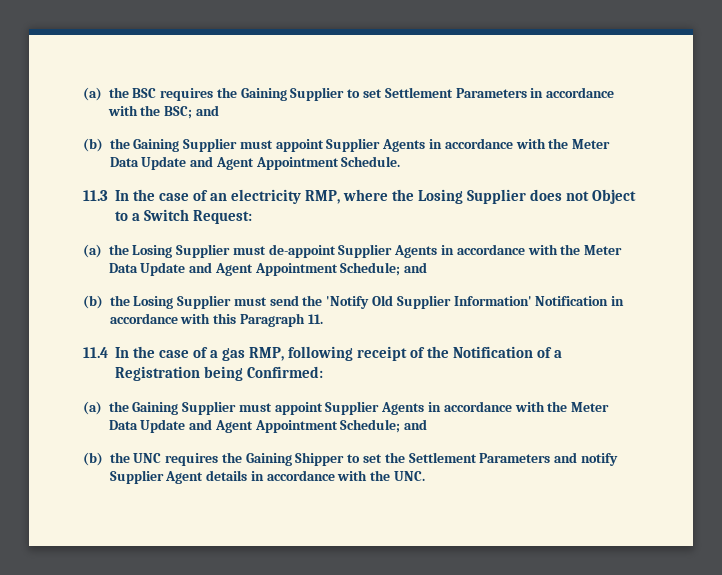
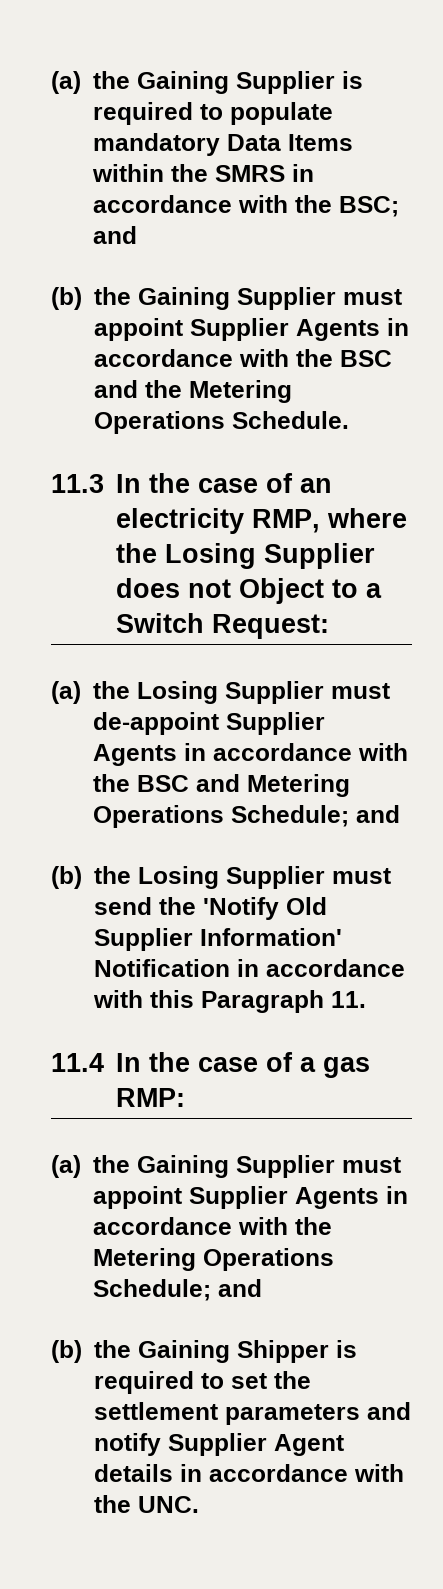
[83,87,527,101] (a) the BSC requires the Gaining Supplier to set Settlement Parameters -> [51,71,363,94] [92,102,333,125] [92,133,353,156] [91,164,285,182] (a) the Gaining Supplier is required to populate mandatory Data Items within the SMRS
[572,139,611,149] [109,156,339,170] Meter Data Update and Agent Appointment -> [339,350,392,367] [93,380,292,403] [93,411,225,434] BSC and the Metering Operations
[584,245,623,255] [108,262,338,276] Meter Data Update and Agent Appointment -> [136,774,350,797] [92,805,224,828] BSC and Metering Operations
[248,346,563,361] [114,366,323,381] RMP, following receipt of the Notification of a Registration being Confirmed: -> [115,1088,185,1107] RMP:
[571,402,610,412] [108,419,428,433] [83,452,345,466] Meter Data Update and Agent Appointment Schedule; and // (b) the UNC requires the Gaining Shipper -> [92,1248,334,1271] [92,1279,262,1301] [51,1340,357,1363] [93,1371,194,1394] Metering Operations Schedule; and // (b) the Gaining Shipper is required
[408,452,551,463] Settlement Parameters -> [93,1402,360,1425] settlement parameters

